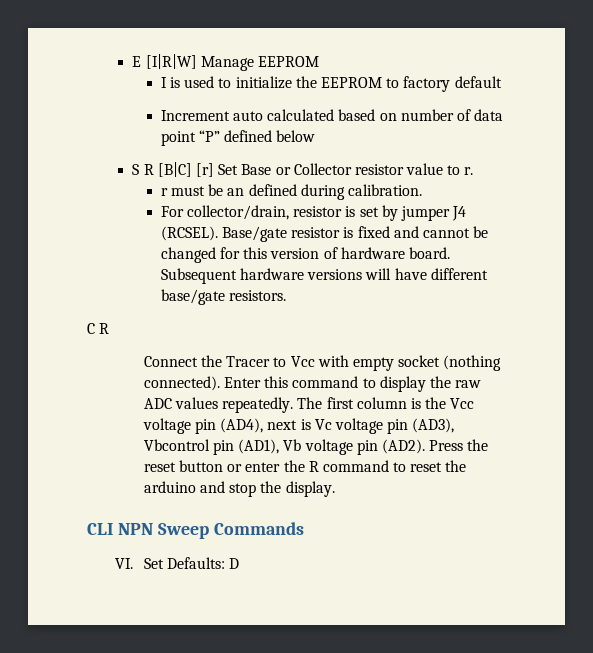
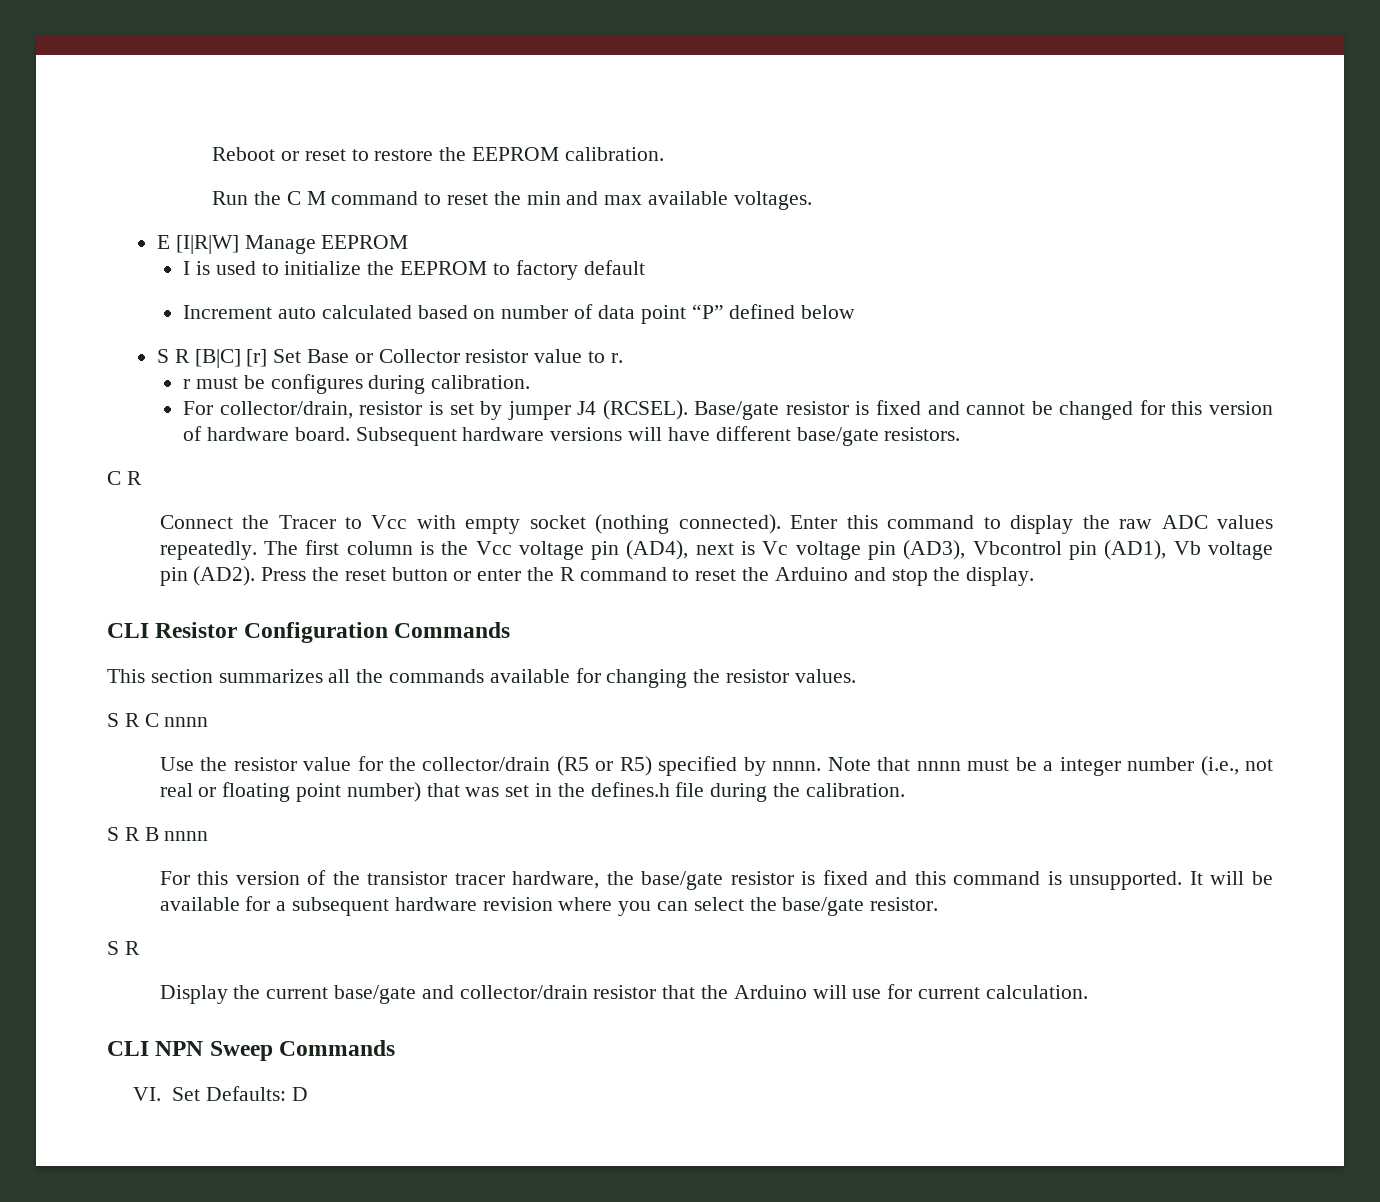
(132, 61) none -> [212,147,664,161] [212,191,812,210] Reboot or reset to restore the EEPROM calibration. // Run the C M command to reset the min and max available voltages. //
[227,184,297,196] an defined -> [270,374,363,394] configures
[143,481,196,493] arduino -> [774,567,848,581] Arduino
(335, 489) none -> [107,622,511,643] [107,668,856,688] [107,713,209,727] [159,756,1273,776] [159,782,905,802] [107,827,209,841] [159,870,1273,890] [159,896,939,916] [107,941,140,955] [159,984,1088,1004] // CLI Resistor Configuration Commands // This section summarizes all the commands available for changing the resistor values. // S R C nnnn // Use the resistor value for the collector/drain (R5 or R5) specified by nnnn. Note that nnnn must be a integer number (i.e., not real or floating point number) that was set in the defines.h file during the calibration. // S R B nnnn // For this version of the transistor tracer hardware, the base/gate resistor is fixed and this command is unsupported. It will be available for a subsequent hardware revision where you can select the base/gate resistor. // S R // Display the current base/gate and collector/drain resistor that the Arduino will use for current calculation.

